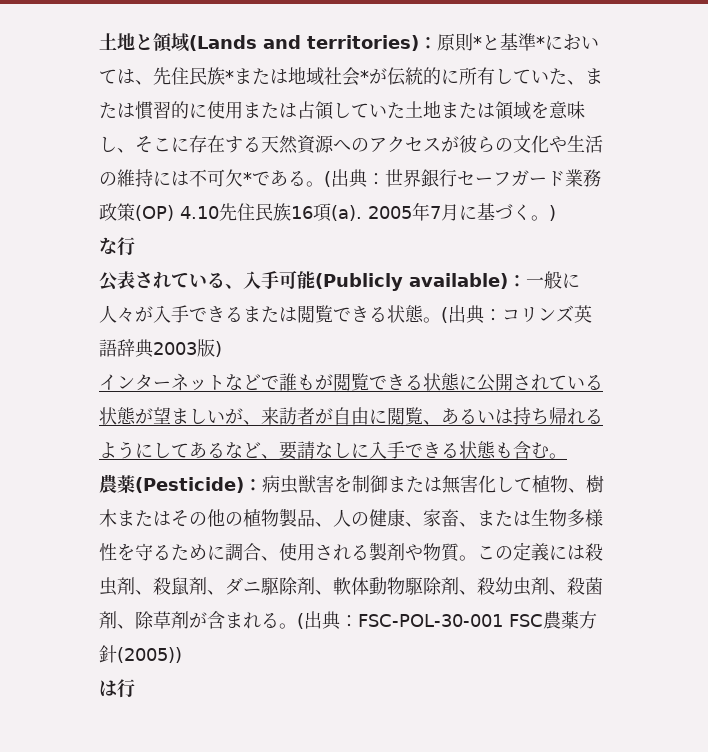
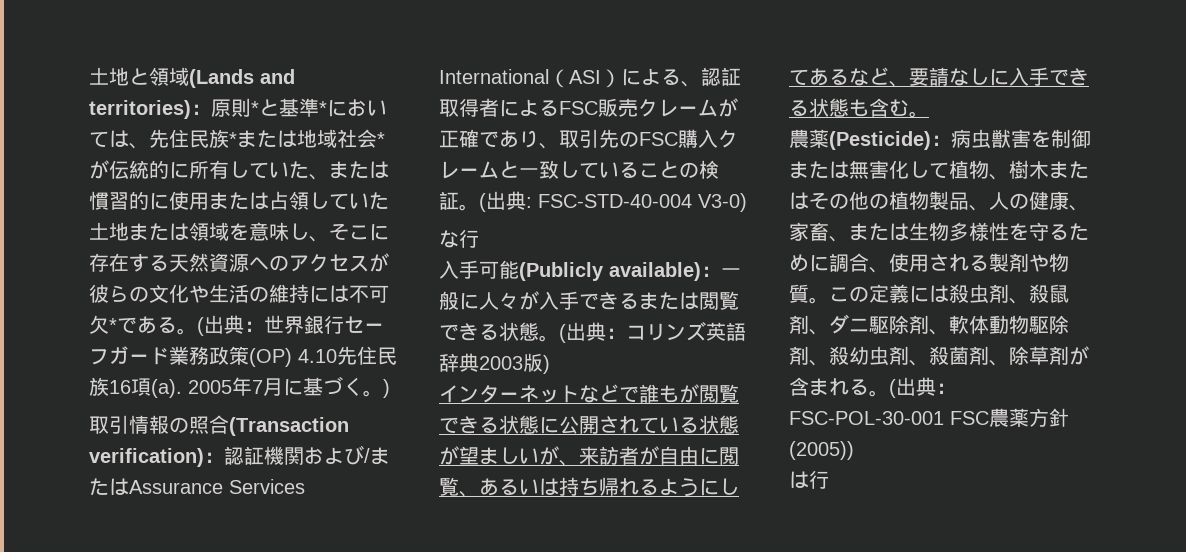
[99,237,135,256] [99,271,243,291] な行 // 公表されている、 -> [89,415,349,436] [89,445,390,467] [89,478,305,496] [439,67,741,88] [439,98,738,117] [439,129,738,149] [439,160,719,179] [439,191,747,212] [439,229,479,248] 取引情報の照合(Transaction verification)：認証機関および/またはAssurance Services International（ASI）による、認証取得者によるFSC販売クレームが正確であり、取引先のFSC購入クレームと一致していることの検証。(出典: FSC-STD-40-004 V3-0) // な行 //

